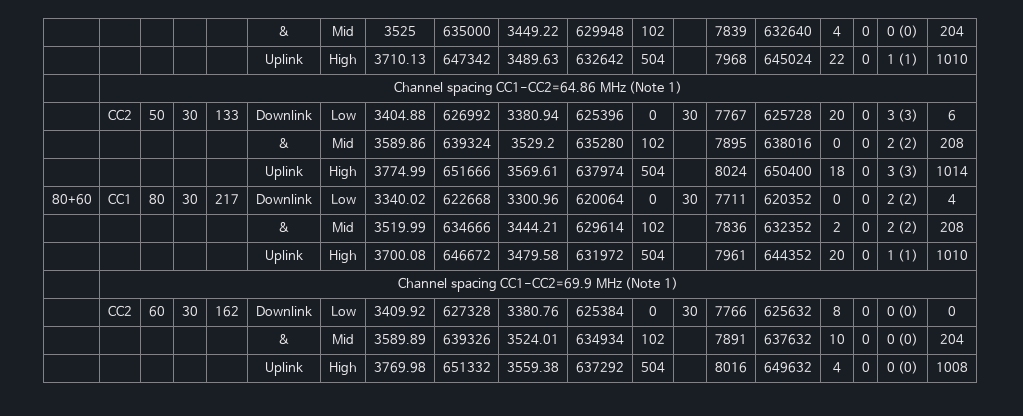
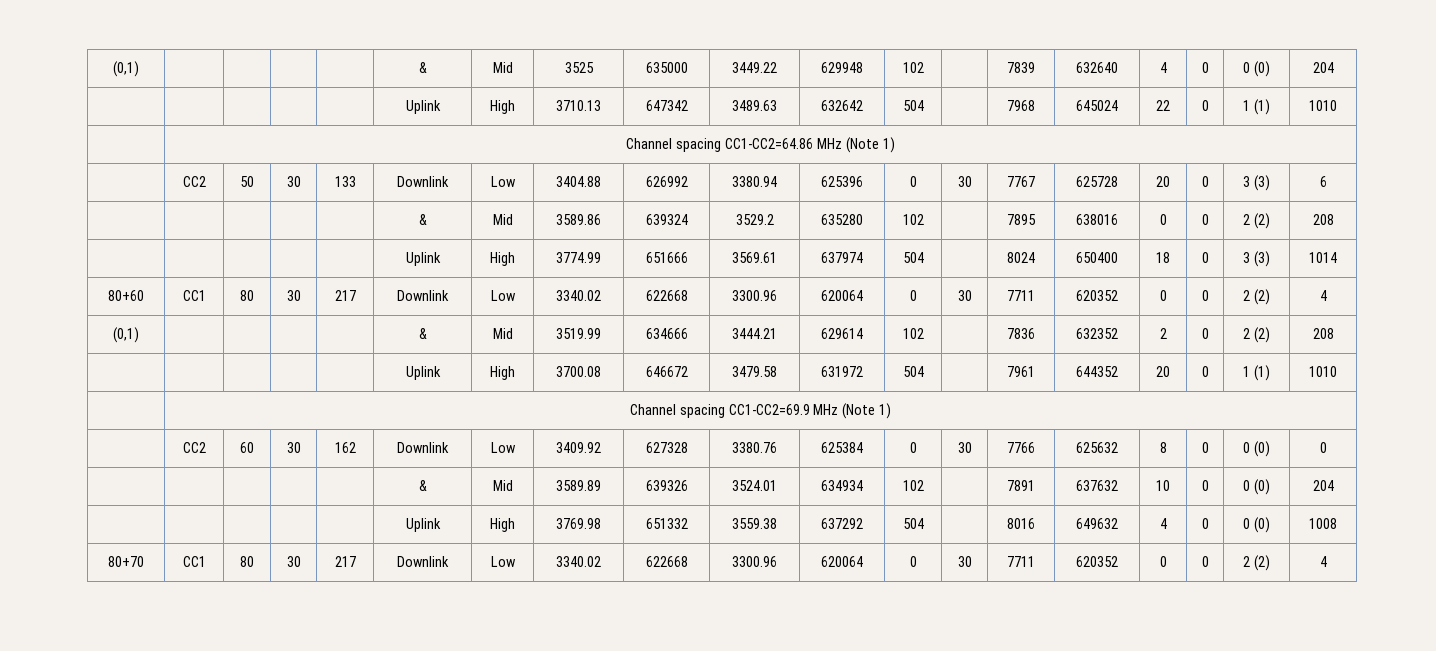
(278, 31) none -> [113,61,139,77] (0,1)
(956, 199) none -> [113,327,139,343] (0,1)
(968, 367) none -> [108,556,144,567] [182,556,206,567] [240,556,254,567] [286,556,301,567] [334,556,356,567] [397,556,449,567] [490,556,516,567] [556,556,601,567] [645,556,688,567] [732,556,777,567] [821,556,863,567] [909,556,917,567] [957,556,972,567] [1007,556,1035,567] [1076,556,1118,567] [1159,556,1167,567] [1201,556,1209,567] [1243,555,1270,571] [1319,556,1327,567] // 80+70 | CC1 | 80 | 30 | 217 | Downlink | Low | 3340.02 | 622668 | 3300.96 | 620064 | 0 | 30 | 7711 | 620352 | 0 | 0 | 2 (2) | 4

